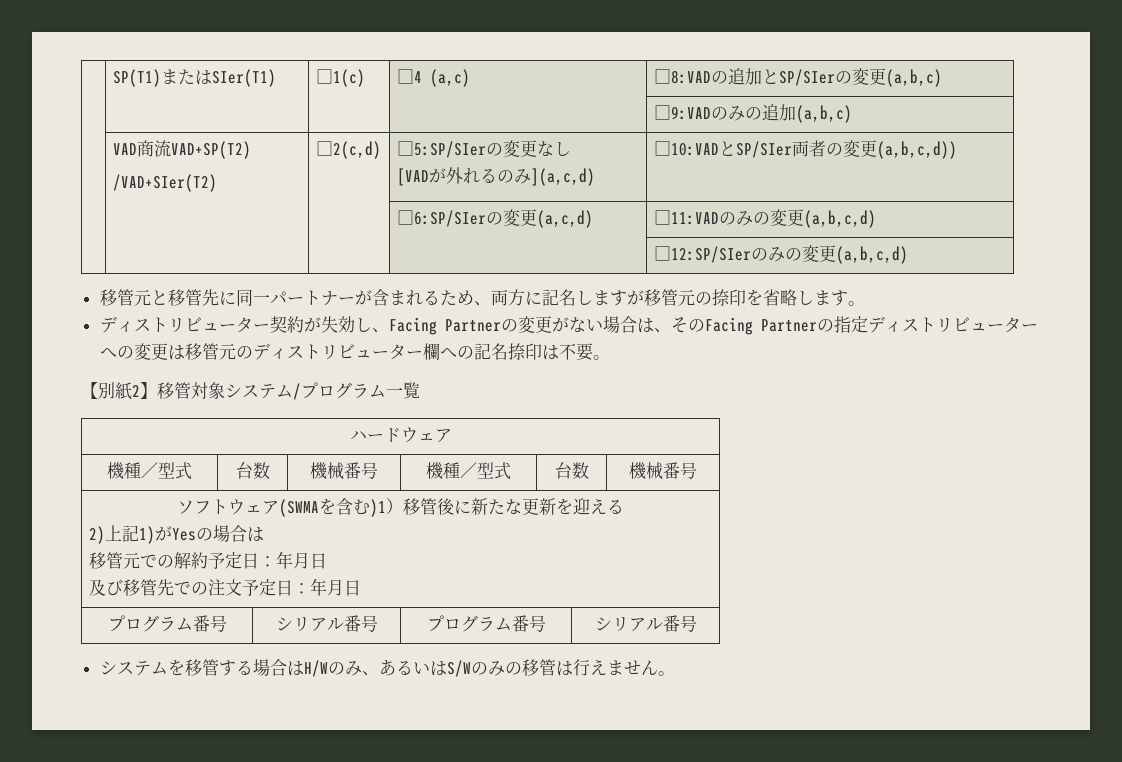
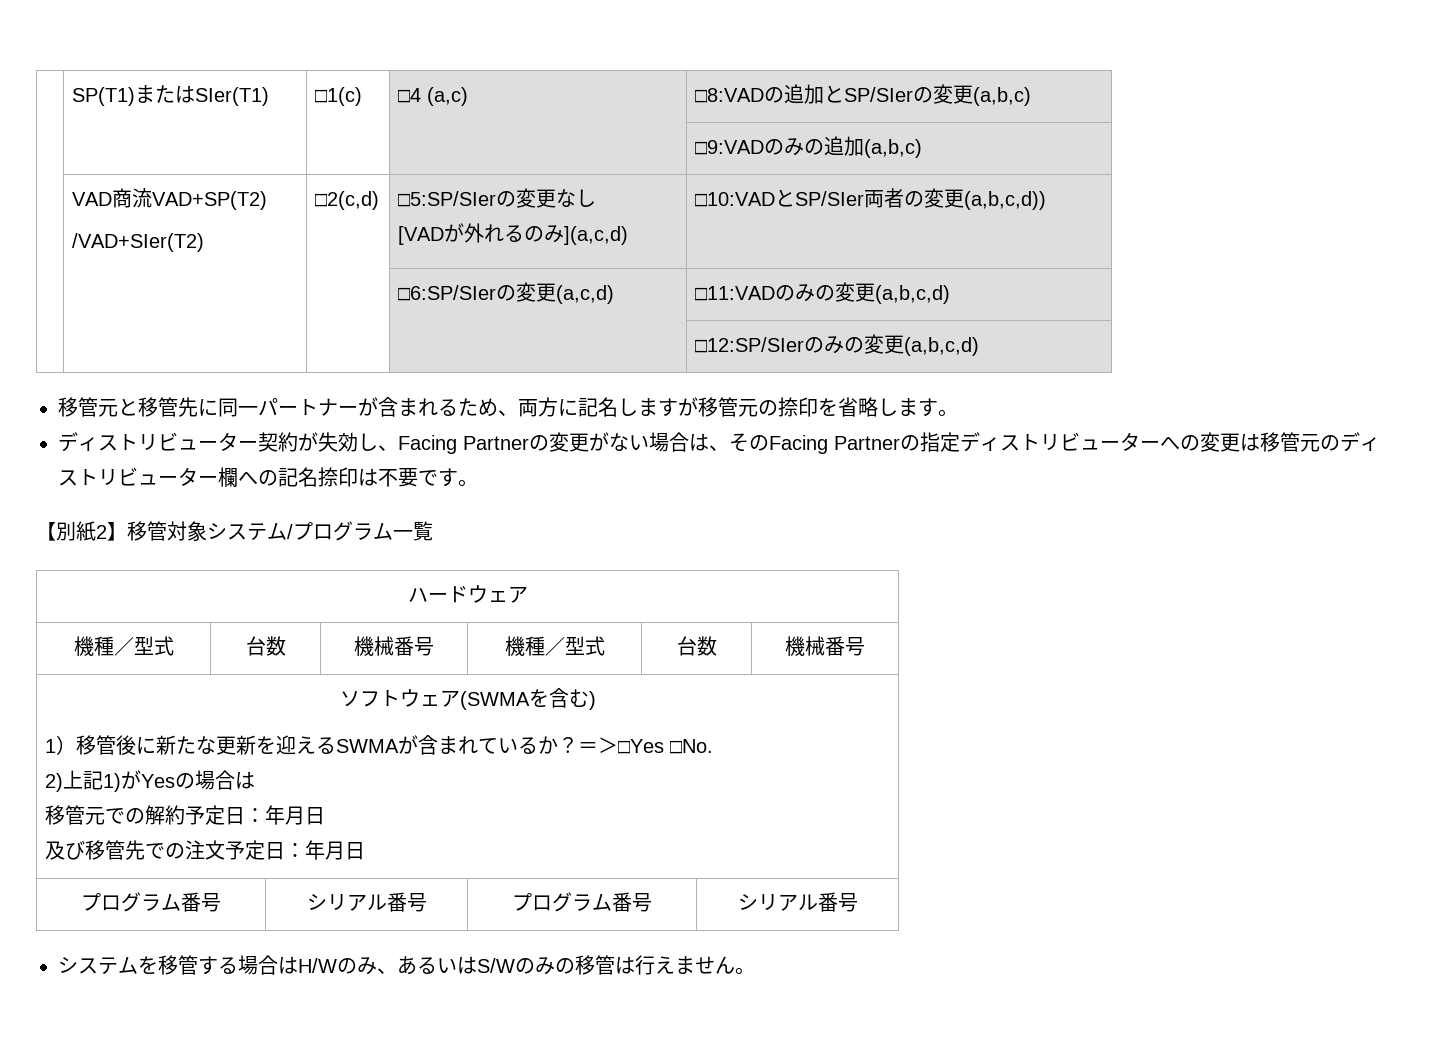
(593, 352) none -> [418,468,458,487] です
[370,499,386,517] )1 -> [588,691,596,710] [44,739,56,753] ) // 1
(625, 506) none -> [335,735,713,755] SWMAが含まれているか？＝＞□Yes □No.

